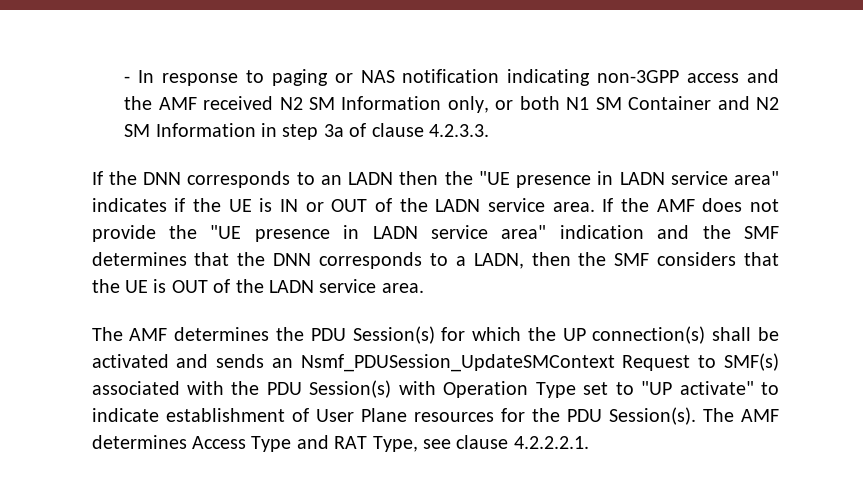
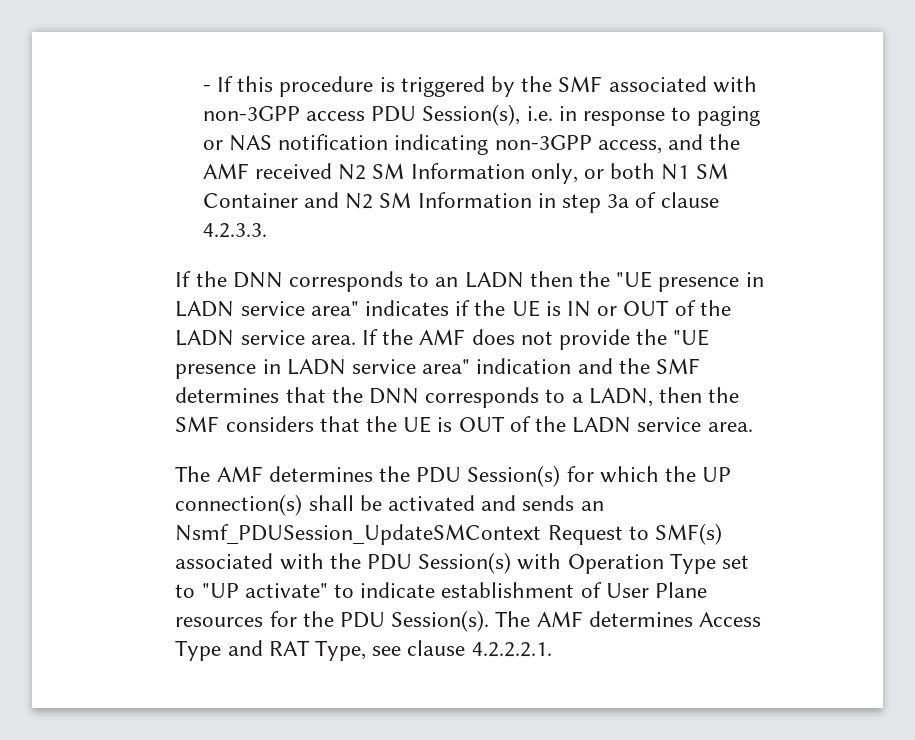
[138,70,155,83] In -> [216,76,757,97] [202,104,577,126] If this procedure is triggered by the SMF associated with non-3GPP access PDU Session(s), i.e. in
[687,73,740,83] access -> [597,140,662,154] access,

